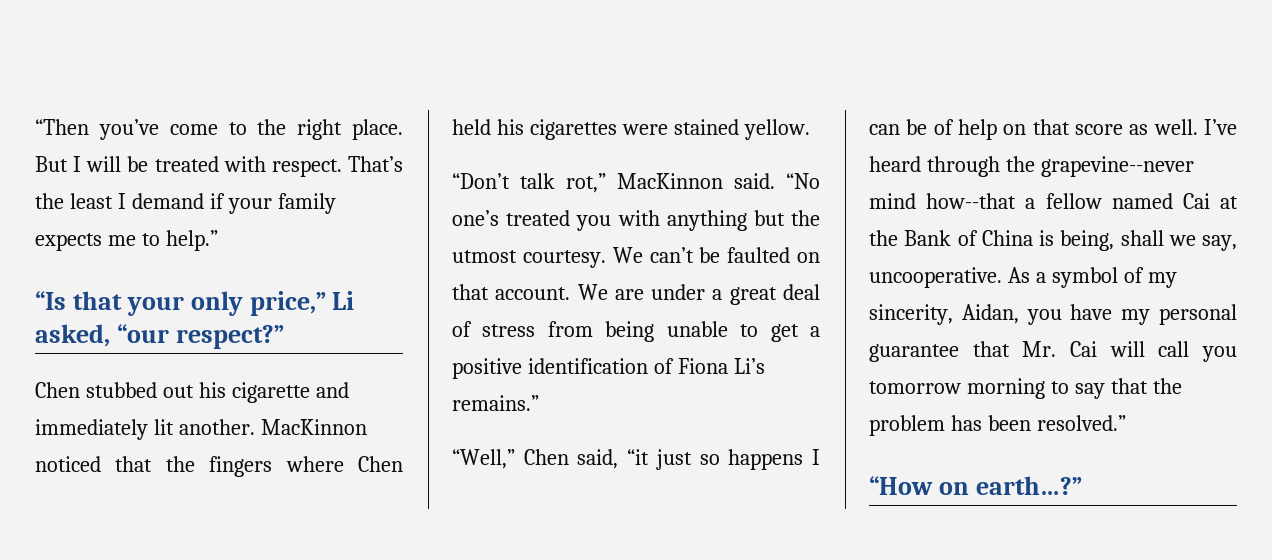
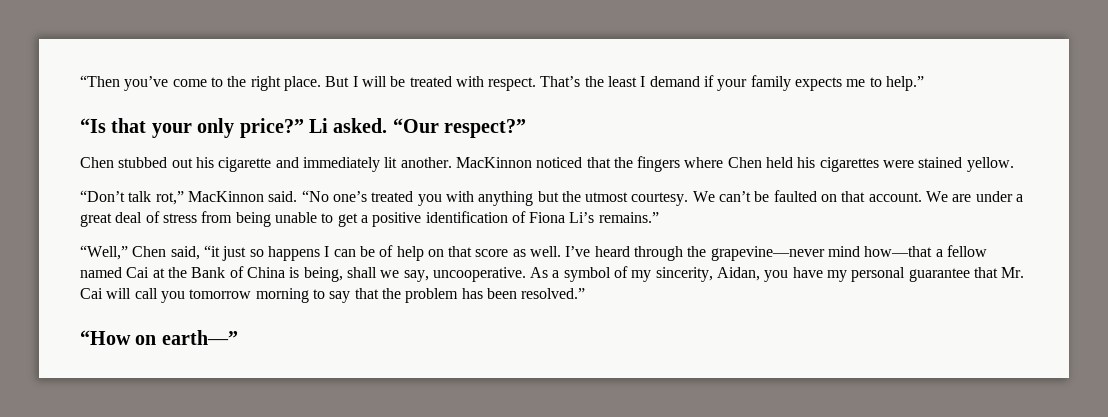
[249,291,355,316] [35,324,169,347] price,” Li asked, “our -> [239,118,439,138] price?” Li asked. “Our
[1040,156,1194,177] [869,193,1017,209] grapevine--never mind how--that -> [710,246,933,261] grapevine—never mind how—that
[975,476,1082,495] earth…?” -> [161,330,238,345] earth—”

